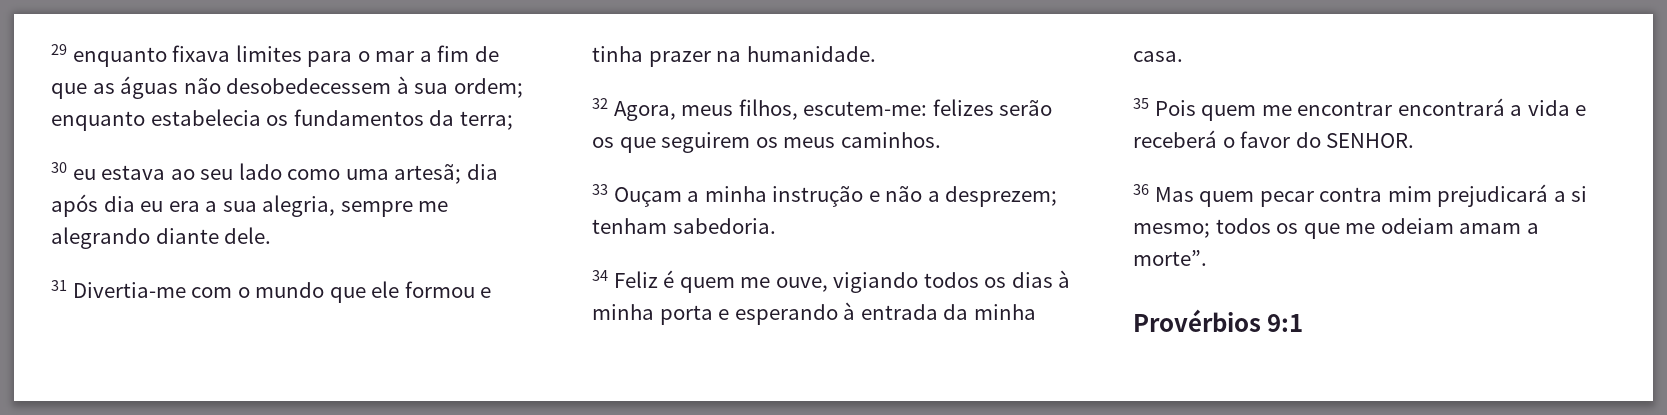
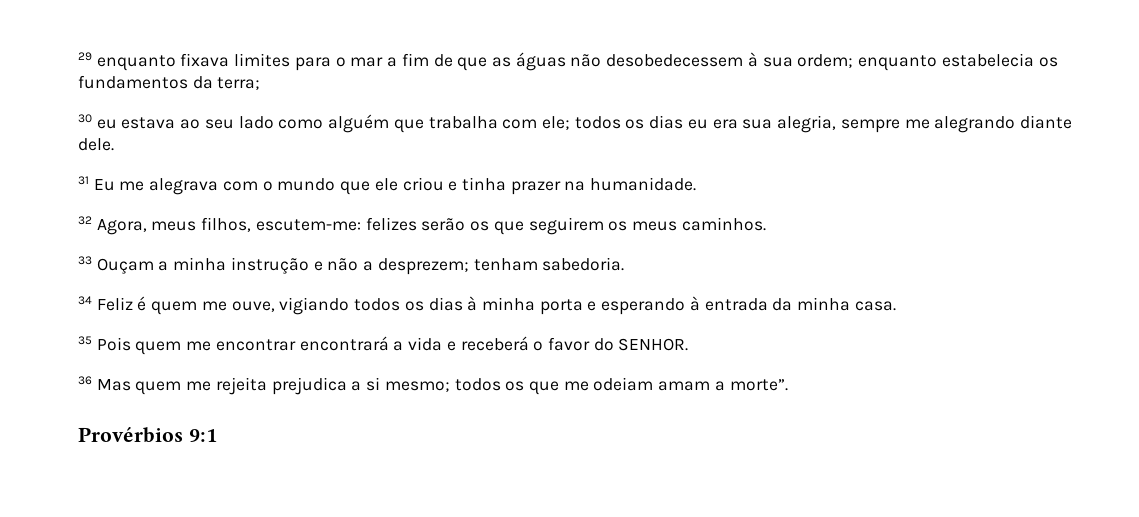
[345,164,498,184] [51,194,135,217] uma artesã; dia após dia -> [328,114,684,133] alguém que trabalha com ele; todos os dias
[205,201,218,212] a -> (738, 124) none
[72,282,186,298] Divertia-me -> [93,178,219,195] Eu me alegrava
[404,281,475,298] formou -> [402,177,444,191] criou
[1259,184,1549,207] pecar contra mim prejudicará -> [186,377,347,395] me rejeita prejudica

